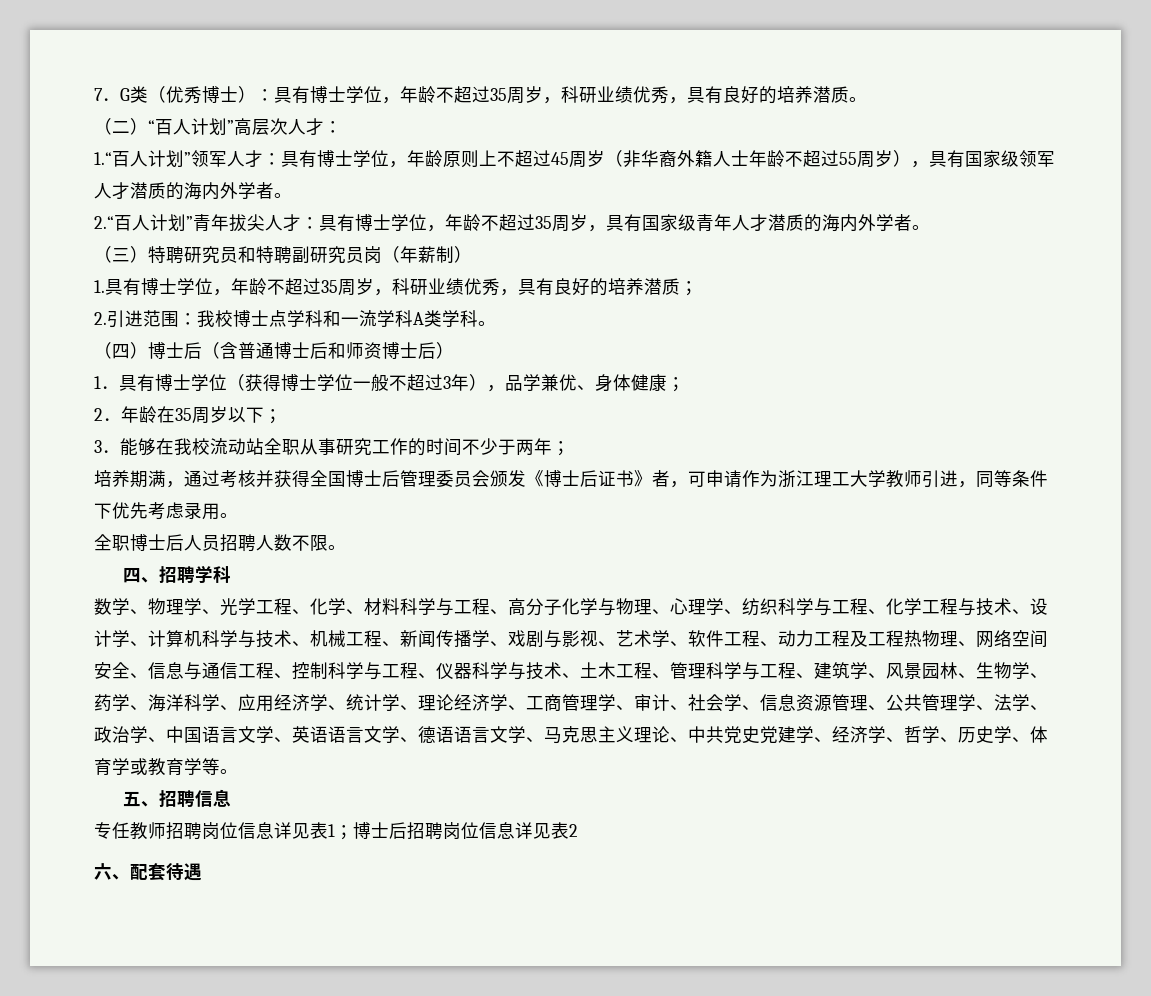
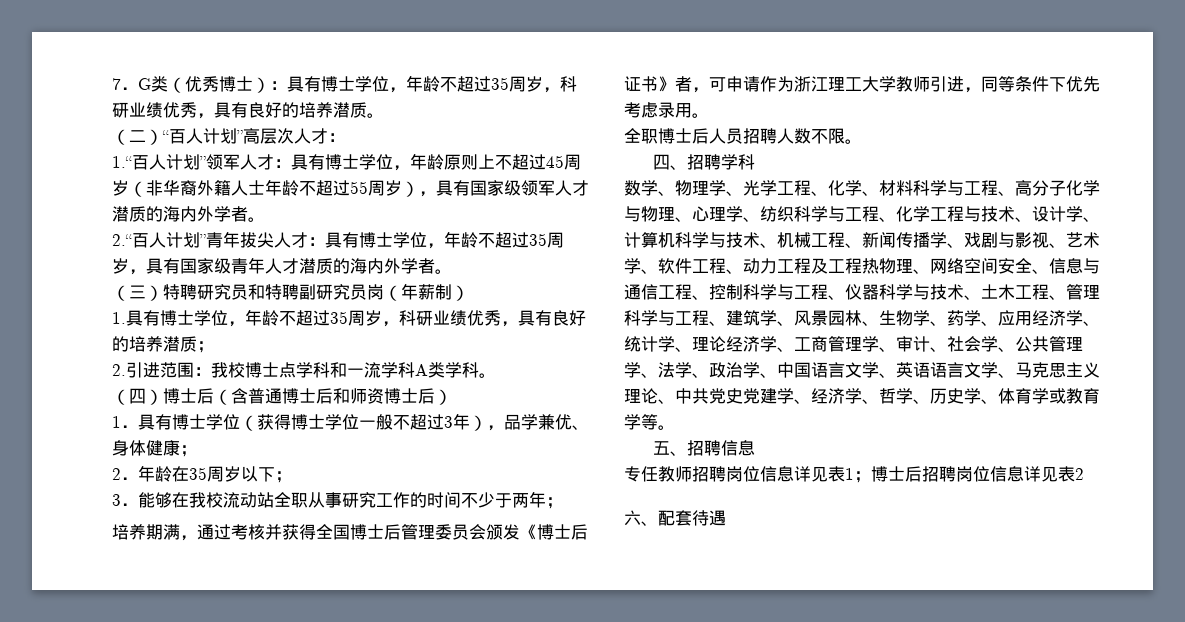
[148,694,238,712] 海洋科学、 -> (998, 323) none
[760,694,886,712] 信息资源管理、 -> (1015, 349) none
[418,726,544,743] 德语语言文学、 -> (1015, 375) none

